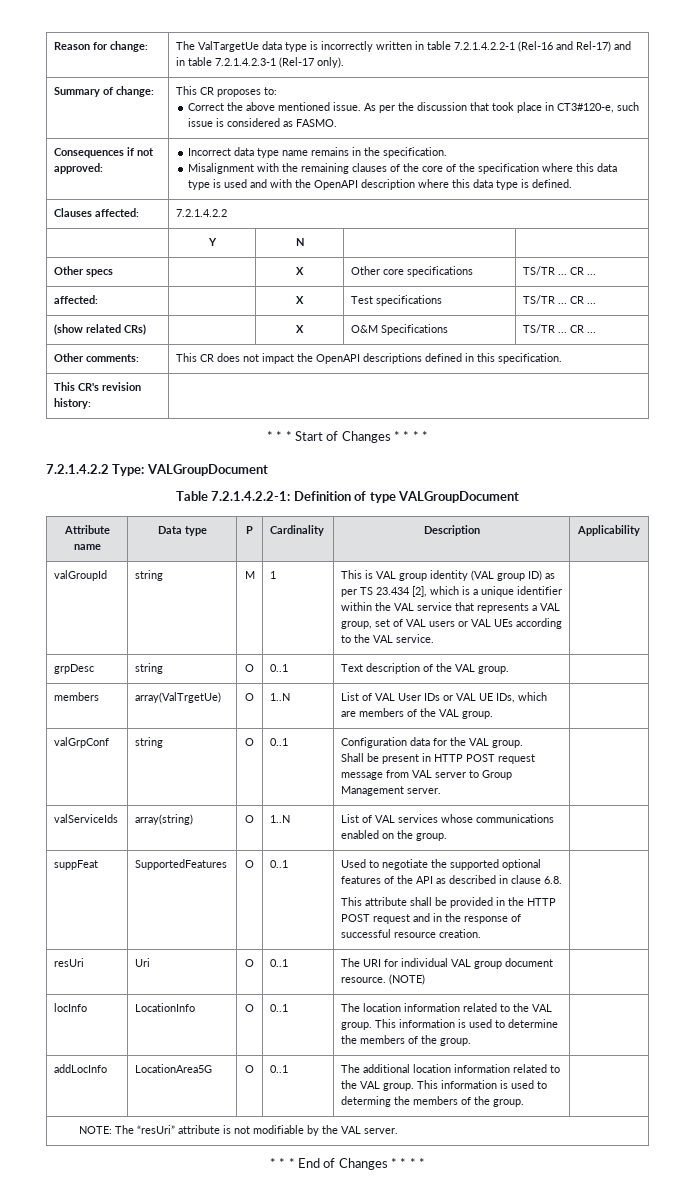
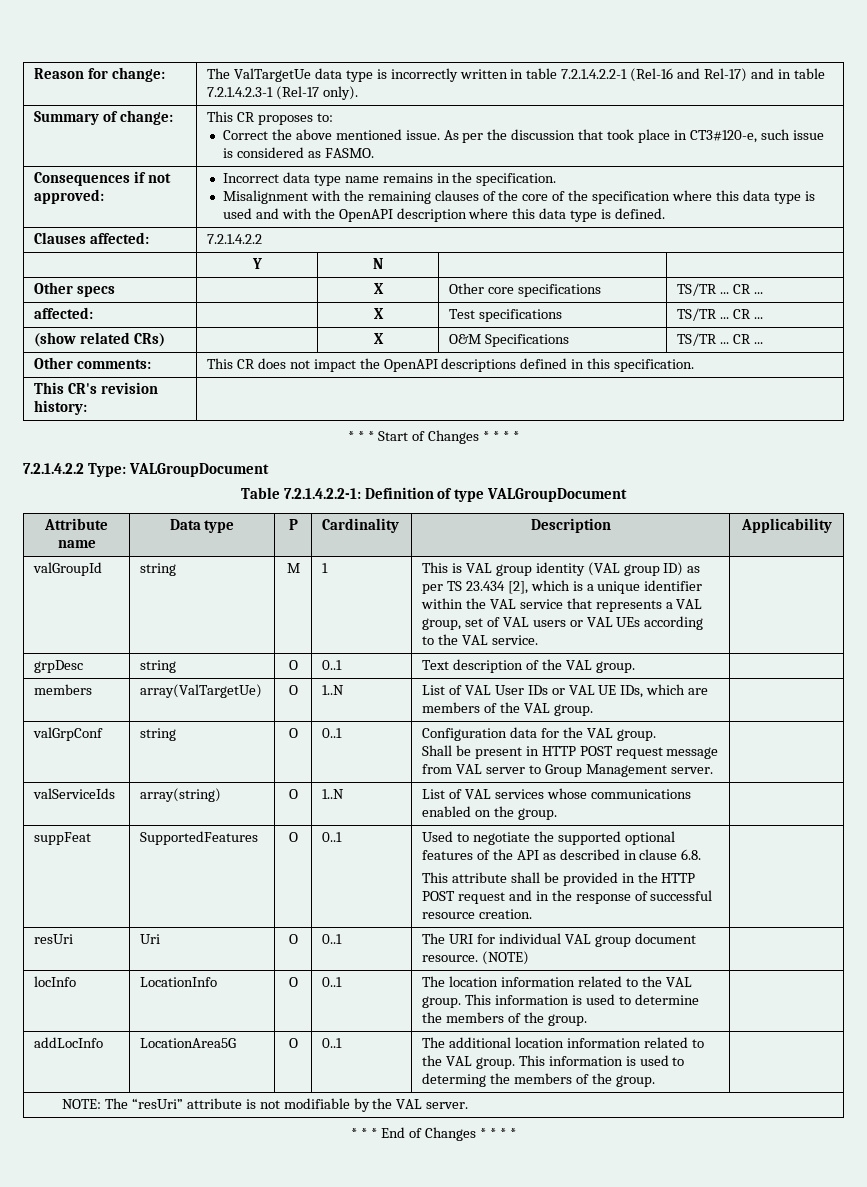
[134,692,221,703] array(ValTrgetUe) -> [140,684,263,698] array(ValTargetUe)

